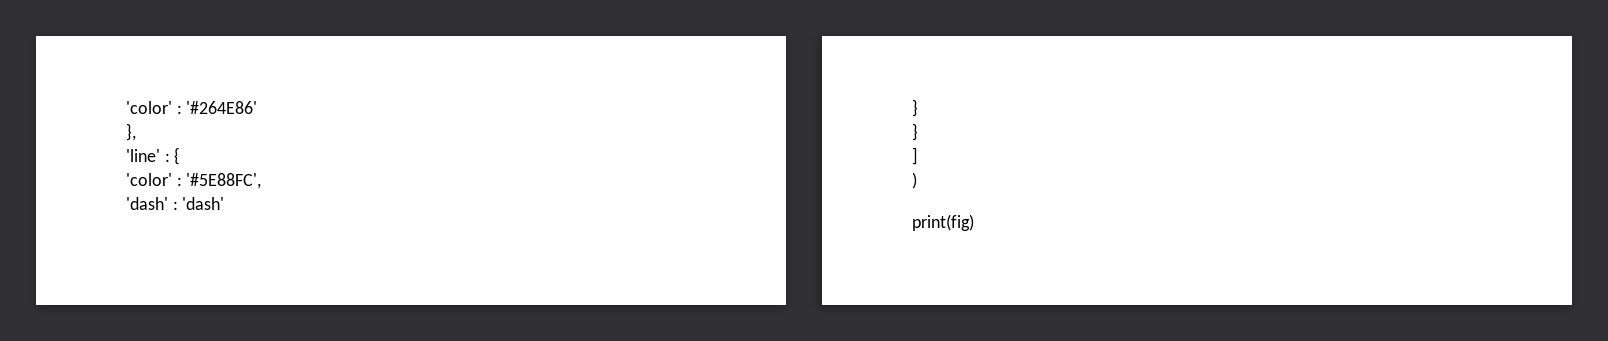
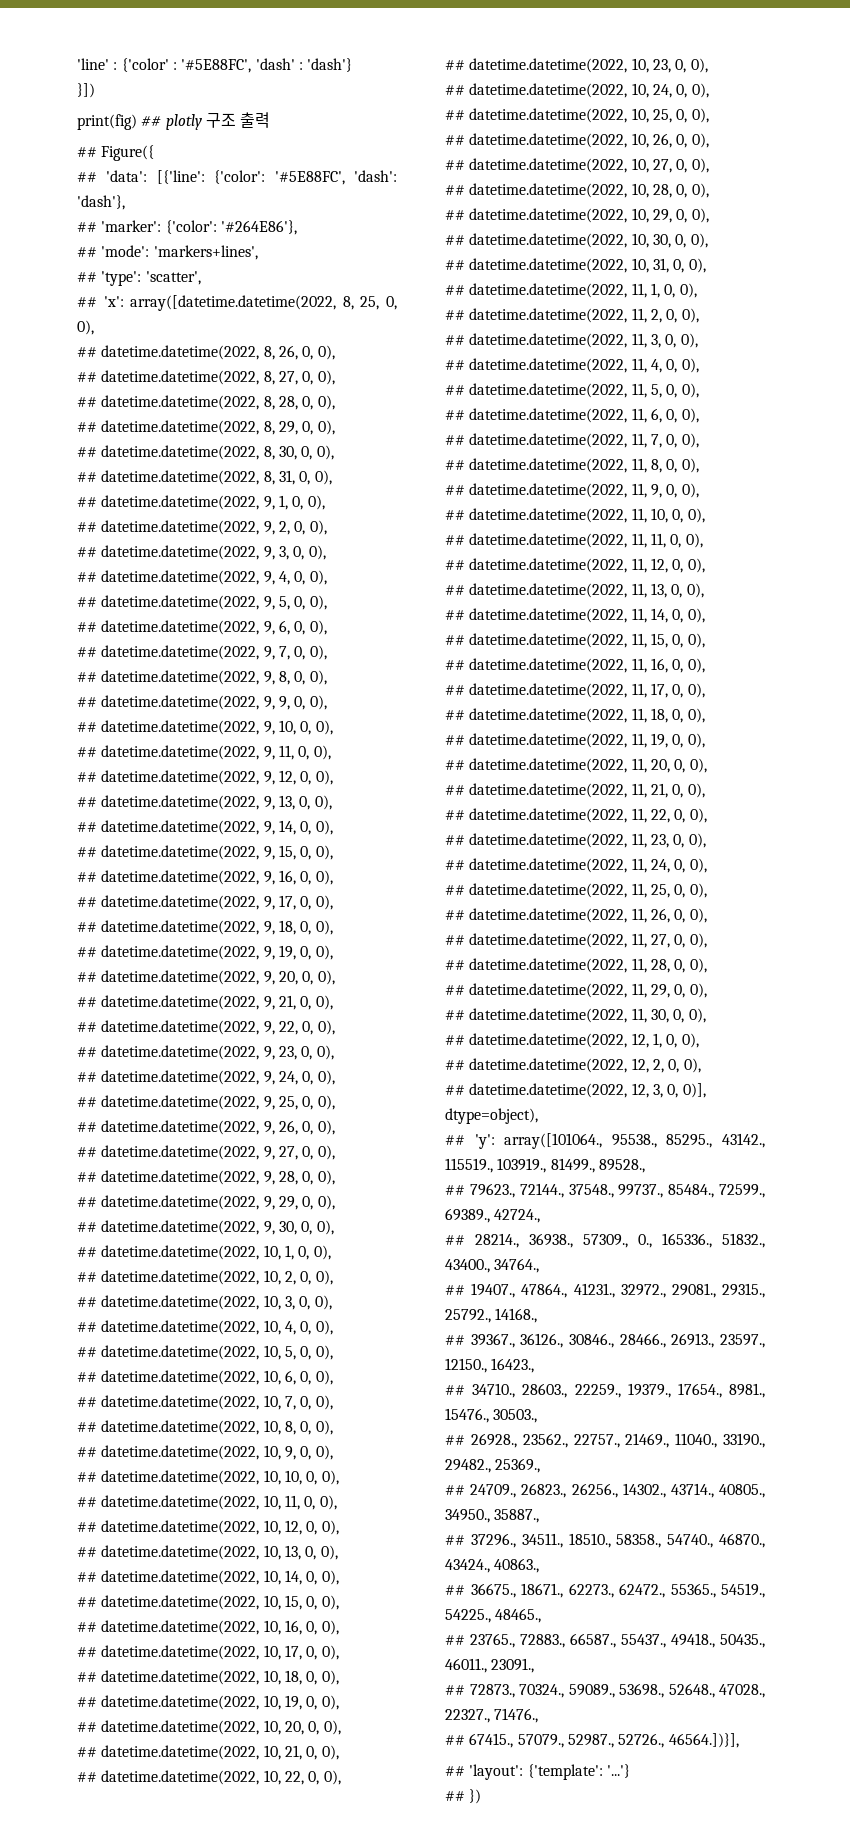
[126,101,258,114] [126,123,136,141] [126,147,181,165] [126,173,172,186] 'color' : '#264E86' // }, // 'line' : { // 'color' -> [77,58,169,72] 'line' : {'color'
(262, 181) // -> (252, 66) none
[182,197,225,210] [912,99,918,117] [912,123,918,141] [912,147,918,165] [912,172,917,189] [912,214,974,231] 'dash' // } // } // ] // ) // print(fig) -> [307,58,353,72] [77,83,95,98] [77,112,271,130] [77,145,155,161] [77,170,397,185] [77,195,125,210] [77,220,297,235] [77,245,258,260] [77,271,201,286] [77,295,398,311] [77,320,94,335] [77,345,335,360] [77,370,335,385] [77,395,335,410] [77,420,335,435] [77,445,334,460] [77,470,332,485] [77,495,325,510] [77,520,327,535] [77,545,326,560] [77,570,327,585] [77,595,327,610] [77,620,327,635] [77,645,327,660] [77,670,327,685] [77,695,327,710] [77,720,333,735] [77,745,331,760] [77,770,333,785] [77,795,332,810] [77,820,333,835] [77,845,333,860] [77,870,333,885] [77,895,333,910] [77,920,333,935] [77,945,333,960] [77,970,335,985] [77,995,333,1010] [77,1020,335,1035] [77,1045,334,1060] [77,1070,335,1085] [77,1095,335,1110] [77,1120,335,1135] [77,1145,335,1160] [77,1170,335,1185] [77,1195,335,1210] [77,1220,334,1235] [77,1245,331,1260] [77,1270,333,1285] [77,1295,332,1310] [77,1320,333,1335] [77,1345,333,1360] [77,1370,333,1385] [77,1395,333,1410] [77,1420,333,1435] [77,1445,333,1460] [77,1470,339,1485] [77,1495,337,1510] [77,1520,339,1535] [77,1545,338,1560] [77,1570,339,1585] [77,1595,339,1610] [77,1620,339,1635] [77,1645,339,1660] [77,1670,339,1685] [77,1695,339,1710] [77,1720,341,1735] [77,1745,339,1760] [77,1770,341,1785] [445,58,708,73] [445,83,709,98] [445,108,709,123] [445,133,709,148] [445,158,709,173] [445,183,709,198] [445,208,709,223] [445,233,708,248] [445,258,706,273] [445,283,697,298] [445,308,699,323] [445,333,698,348] [445,358,699,373] [445,383,699,398] [445,408,699,423] [445,433,699,448] [445,458,699,473] [445,483,699,498] [445,508,705,523] [445,533,703,548] [445,558,705,573] [445,583,704,598] [445,608,705,623] [445,633,705,648] [445,658,705,673] [445,683,705,698] [445,708,705,723] [445,733,705,748] [445,758,707,773] [445,783,705,798] [445,808,707,823] [445,833,706,848] [445,858,707,873] [445,883,707,898] [445,908,707,923] [445,933,707,948] [445,958,707,973] [445,983,707,998] [445,1008,706,1023] [445,1033,699,1048] [445,1058,701,1073] [445,1083,706,1098] [445,1108,538,1124] [445,1133,765,1149] [445,1158,645,1173] [445,1183,765,1198] [445,1208,541,1223] [445,1233,765,1248] [445,1258,540,1273] [445,1283,765,1298] [445,1308,538,1323] [445,1333,765,1348] [445,1358,535,1373] [445,1383,765,1398] [445,1408,538,1423] [445,1433,765,1448] [445,1458,541,1473] [445,1483,765,1498] [445,1509,540,1523] [445,1533,765,1548] [445,1558,540,1573] [445,1583,765,1598] [445,1608,542,1623] [445,1633,765,1648] [445,1658,535,1673] [445,1683,765,1698] [445,1708,539,1723] [445,1733,739,1748] [445,1764,630,1780] [445,1789,482,1804] 'dash'} // }]) // print(fig) ## plotly 구조 출력 // ## Figure({ // ## 'data': [{'line': {'color': '#5E88FC', 'dash': 'dash'}, // ## 'marker': {'color': '#264E86'}, // ## 'mode': 'markers+lines', // ## 'type': 'scatter', // ## 'x': array([datetime.datetime(2022, 8, 25, 0, 0), // ## datetime.datetime(2022, 8, 26, 0, 0), // ## datetime.datetime(2022, 8, 27, 0, 0), // ## datetime.datetime(2022, 8, 28, 0, 0), // ## datetime.datetime(2022, 8, 29, 0, 0), // ## datetime.datetime(2022, 8, 30, 0, 0), // ## datetime.datetime(2022, 8, 31, 0, 0), // ## datetime.datetime(2022, 9, 1, 0, 0), // ## datetime.datetime(2022, 9, 2, 0, 0), // ## datetime.datetime(2022, 9, 3, 0, 0), // ## datetime.datetime(2022, 9, 4, 0, 0), // ## datetime.datetime(2022, 9, 5, 0, 0), // ## datetime.datetime(2022, 9, 6, 0, 0), // ## datetime.datetime(2022, 9, 7, 0, 0), // ## datetime.datetime(2022, 9, 8, 0, 0), // ## datetime.datetime(2022, 9, 9, 0, 0), // ## datetime.datetime(2022, 9, 10, 0, 0), // ## datetime.datetime(2022, 9, 11, 0, 0), // ## datetime.datetime(2022, 9, 12, 0, 0), // ## datetime.datetime(2022, 9, 13, 0, 0), // ## datetime.datetime(2022, 9, 14, 0, 0), // ## datetime.datetime(2022, 9, 15, 0, 0), // ## datetime.datetime(2022, 9, 16, 0, 0), // ## datetime.datetime(2022, 9, 17, 0, 0), // ## datetime.datetime(2022, 9, 18, 0, 0), // ## datetime.datetime(2022, 9, 19, 0, 0), // ## datetime.datetime(2022, 9, 20, 0, 0), // ## datetime.datetime(2022, 9, 21, 0, 0), // ## datetime.datetime(2022, 9, 22, 0, 0), // ## datetime.datetime(2022, 9, 23, 0, 0), // ## datetime.datetime(2022, 9, 24, 0, 0), // ## datetime.datetime(2022, 9, 25, 0, 0), // ## datetime.datetime(2022, 9, 26, 0, 0), // ## datetime.datetime(2022, 9, 27, 0, 0), // ## datetime.datetime(2022, 9, 28, 0, 0), // ## datetime.datetime(2022, 9, 29, 0, 0), // ## datetime.datetime(2022, 9, 30, 0, 0), // ## datetime.datetime(2022, 10, 1, 0, 0), // ## datetime.datetime(2022, 10, 2, 0, 0), // ## datetime.datetime(2022, 10, 3, 0, 0), // ## datetime.datetime(2022, 10, 4, 0, 0), // ## datetime.datetime(2022, 10, 5, 0, 0), // ## datetime.datetime(2022, 10, 6, 0, 0), // ## datetime.datetime(2022, 10, 7, 0, 0), // ## datetime.datetime(2022, 10, 8, 0, 0), // ## datetime.datetime(2022, 10, 9, 0, 0), // ## datetime.datetime(2022, 10, 10, 0, 0), // ## datetime.datetime(2022, 10, 11, 0, 0), // ## datetime.datetime(2022, 10, 12, 0, 0), // ## datetime.datetime(2022, 10, 13, 0, 0), // ## datetime.datetime(2022, 10, 14, 0, 0), // ## datetime.datetime(2022, 10, 15, 0, 0), // ## datetime.datetime(2022, 10, 16, 0, 0), // ## datetime.datetime(2022, 10, 17, 0, 0), // ## datetime.datetime(2022, 10, 18, 0, 0), // ## datetime.datetime(2022, 10, 19, 0, 0), // ## datetime.datetime(2022, 10, 20, 0, 0), // ## datetime.datetime(2022, 10, 21, 0, 0), // ## datetime.datetime(2022, 10, 22, 0, 0), // ## datetime.datetime(2022, 10, 23, 0, 0), // ## datetime.datetime(2022, 10, 24, 0, 0), // ## datetime.datetime(2022, 10, 25, 0, 0), // ## datetime.datetime(2022, 10, 26, 0, 0), // ## datetime.datetime(2022, 10, 27, 0, 0), // ## datetime.datetime(2022, 10, 28, 0, 0), // ## datetime.datetime(2022, 10, 29, 0, 0), // ## datetime.datetime(2022, 10, 30, 0, 0), // ## datetime.datetime(2022, 10, 31, 0, 0), // ## datetime.datetime(2022, 11, 1, 0, 0), // ## datetime.datetime(2022, 11, 2, 0, 0), // ## datetime.datetime(2022, 11, 3, 0, 0), // ## datetime.datetime(2022, 11, 4, 0, 0), // ## datetime.datetime(2022, 11, 5, 0, 0), // ## datetime.datetime(2022, 11, 6, 0, 0), // ## datetime.datetime(2022, 11, 7, 0, 0), // ## datetime.datetime(2022, 11, 8, 0, 0), // ## datetime.datetime(2022, 11, 9, 0, 0), // ## datetime.datetime(2022, 11, 10, 0, 0), // ## datetime.datetime(2022, 11, 11, 0, 0), // ## datetime.datetime(2022, 11, 12, 0, 0), // ## datetime.datetime(2022, 11, 13, 0, 0), // ## datetime.datetime(2022, 11, 14, 0, 0), // ## datetime.datetime(2022, 11, 15, 0, 0), // ## datetime.datetime(2022, 11, 16, 0, 0), // ## datetime.datetime(2022, 11, 17, 0, 0), // ## datetime.datetime(2022, 11, 18, 0, 0), // ## datetime.datetime(2022, 11, 19, 0, 0), // ## datetime.datetime(2022, 11, 20, 0, 0), // ## datetime.datetime(2022, 11, 21, 0, 0), // ## datetime.datetime(2022, 11, 22, 0, 0), // ## datetime.datetime(2022, 11, 23, 0, 0), // ## datetime.datetime(2022, 11, 24, 0, 0), // ## datetime.datetime(2022, 11, 25, 0, 0), // ## datetime.datetime(2022, 11, 26, 0, 0), // ## datetime.datetime(2022, 11, 27, 0, 0), // ## datetime.datetime(2022, 11, 28, 0, 0), // ## datetime.datetime(2022, 11, 29, 0, 0), // ## datetime.datetime(2022, 11, 30, 0, 0), // ## datetime.datetime(2022, 12, 1, 0, 0), // ## datetime.datetime(2022, 12, 2, 0, 0), // ## datetime.datetime(2022, 12, 3, 0, 0)], dtype=object), // ## 'y': array([101064., 95538., 85295., 43142., 115519., 103919., 81499., 89528., // ## 79623., 72144., 37548., 99737., 85484., 72599., 69389., 42724., // ## 28214., 36938., 57309., 0., 165336., 51832., 43400., 34764., // ## 19407., 47864., 41231., 32972., 29081., 29315., 25792., 14168., // ## 39367., 36126., 30846., 28466., 26913., 23597., 12150., 16423., // ## 34710., 28603., 22259., 19379., 17654., 8981., 15476., 30503., // ## 26928., 23562., 22757., 21469., 11040., 33190., 29482., 25369., // ## 24709., 26823., 26256., 14302., 43714., 40805., 34950., 35887., // ## 37296., 34511., 18510., 58358., 54740., 46870., 43424., 40863., // ## 36675., 18671., 62273., 62472., 55365., 54519., 54225., 48465., // ## 23765., 72883., 66587., 55437., 49418., 50435., 46011., 23091., // ## 72873., 70324., 59089., 53698., 52648., 47028., 22327., 71476., // ## 67415., 57079., 52987., 52726., 46564.])}], // ## 'layout': {'template': '...'} // ## })

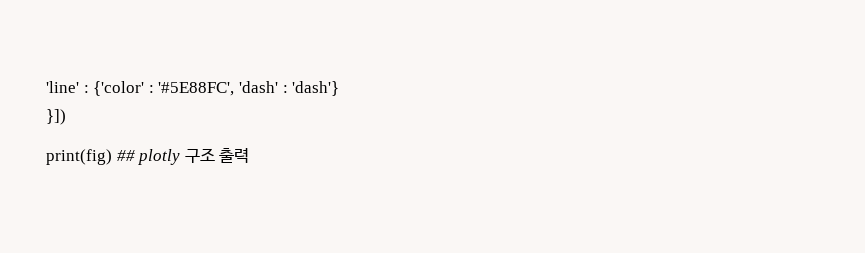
[77,145,155,161] [77,170,397,185] [77,195,125,210] [77,220,297,235] [77,245,258,260] [77,271,201,286] [77,295,398,311] [77,320,94,335] [77,345,335,360] [77,370,335,385] [77,395,335,410] [77,420,335,435] [77,445,334,460] [77,470,332,485] [77,495,325,510] [77,520,327,535] [77,545,326,560] [77,570,327,585] [77,595,327,610] [77,620,327,635] [77,645,327,660] [77,670,327,685] [77,695,327,710] [77,720,333,735] [77,745,331,760] [77,770,333,785] [77,795,332,810] [77,820,333,835] [77,845,333,860] [77,870,333,885] [77,895,333,910] [77,920,333,935] [77,945,333,960] [77,970,335,985] [77,995,333,1010] [77,1020,335,1035] [77,1045,334,1060] [77,1070,335,1085] [77,1095,335,1110] [77,1120,335,1135] [77,1145,335,1160] [77,1170,335,1185] [77,1195,335,1210] [77,1220,334,1235] [77,1245,331,1260] [77,1270,333,1285] [77,1295,332,1310] [77,1320,333,1335] [77,1345,333,1360] [77,1370,333,1385] [77,1395,333,1410] [77,1420,333,1435] [77,1445,333,1460] [77,1470,339,1485] [77,1495,337,1510] [77,1520,339,1535] [77,1545,338,1560] [77,1570,339,1585] [77,1595,339,1610] [77,1620,339,1635] [77,1645,339,1660] [77,1670,339,1685] [77,1695,339,1710] [77,1720,341,1735] [77,1745,339,1760] [77,1770,341,1785] [445,58,708,73] [445,83,709,98] [445,108,709,123] [445,133,709,148] [445,158,709,173] [445,183,709,198] [445,208,709,223] [445,233,708,248] [445,258,706,273] [445,283,697,298] [445,308,699,323] [445,333,698,348] [445,358,699,373] [445,383,699,398] [445,408,699,423] [445,433,699,448] [445,458,699,473] [445,483,699,498] [445,508,705,523] [445,533,703,548] [445,558,705,573] [445,583,704,598] [445,608,705,623] [445,633,705,648] [445,658,705,673] [445,683,705,698] [445,708,705,723] [445,733,705,748] [445,758,707,773] [445,783,705,798] [445,808,707,823] [445,833,706,848] [445,858,707,873] [445,883,707,898] [445,908,707,923] [445,933,707,948] [445,958,707,973] [445,983,707,998] [445,1008,706,1023] [445,1033,699,1048] [445,1058,701,1073] [445,1083,706,1098] [445,1108,538,1124] [445,1133,765,1149] [445,1158,645,1173] [445,1183,765,1198] [445,1208,541,1223] [445,1233,765,1248] [445,1258,540,1273] [445,1283,765,1298] [445,1308,538,1323] [445,1333,765,1348] [445,1358,535,1373] [445,1383,765,1398] [445,1408,538,1423] [445,1433,765,1448] [445,1458,541,1473] [445,1483,765,1498] [445,1509,540,1523] [445,1533,765,1548] [445,1558,540,1573] [445,1583,765,1598] [445,1608,542,1623] [445,1633,765,1648] [445,1658,535,1673] [445,1683,765,1698] [445,1708,539,1723] [445,1733,739,1748] [445,1764,630,1780] [445,1789,482,1804] // ## Figure({ // ## 'data': [{'line': {'color': '#5E88FC', 'dash': 'dash'}, // ## 'marker': {'color': '#264E86'}, // ## 'mode': 'markers+lines', // ## 'type': 'scatter', // ## 'x': array([datetime.datetime(2022, 8, 25, 0, 0), // ## datetime.datetime(2022, 8, 26, 0, 0), // ## datetime.datetime(2022, 8, 27, 0, 0), // ## datetime.datetime(2022, 8, 28, 0, 0), // ## datetime.datetime(2022, 8, 29, 0, 0), // ## datetime.datetime(2022, 8, 30, 0, 0), // ## datetime.datetime(2022, 8, 31, 0, 0), // ## datetime.datetime(2022, 9, 1, 0, 0), // ## datetime.datetime(2022, 9, 2, 0, 0), // ## datetime.datetime(2022, 9, 3, 0, 0), // ## datetime.datetime(2022, 9, 4, 0, 0), // ## datetime.datetime(2022, 9, 5, 0, 0), // ## datetime.datetime(2022, 9, 6, 0, 0), // ## datetime.datetime(2022, 9, 7, 0, 0), // ## datetime.datetime(2022, 9, 8, 0, 0), // ## datetime.datetime(2022, 9, 9, 0, 0), // ## datetime.datetime(2022, 9, 10, 0, 0), // ## datetime.datetime(2022, 9, 11, 0, 0), // ## datetime.datetime(2022, 9, 12, 0, 0), // ## datetime.datetime(2022, 9, 13, 0, 0), // ## datetime.datetime(2022, 9, 14, 0, 0), // ## datetime.datetime(2022, 9, 15, 0, 0), // ## datetime.datetime(2022, 9, 16, 0, 0), // ## datetime.datetime(2022, 9, 17, 0, 0), // ## datetime.datetime(2022, 9, 18, 0, 0), // ## datetime.datetime(2022, 9, 19, 0, 0), // ## datetime.datetime(2022, 9, 20, 0, 0), // ## datetime.datetime(2022, 9, 21, 0, 0), // ## datetime.datetime(2022, 9, 22, 0, 0), // ## datetime.datetime(2022, 9, 23, 0, 0), // ## datetime.datetime(2022, 9, 24, 0, 0), // ## datetime.datetime(2022, 9, 25, 0, 0), // ## datetime.datetime(2022, 9, 26, 0, 0), // ## datetime.datetime(2022, 9, 27, 0, 0), // ## datetime.datetime(2022, 9, 28, 0, 0), // ## datetime.datetime(2022, 9, 29, 0, 0), // ## datetime.datetime(2022, 9, 30, 0, 0), // ## datetime.datetime(2022, 10, 1, 0, 0), // ## datetime.datetime(2022, 10, 2, 0, 0), // ## datetime.datetime(2022, 10, 3, 0, 0), // ## datetime.datetime(2022, 10, 4, 0, 0), // ## datetime.datetime(2022, 10, 5, 0, 0), // ## datetime.datetime(2022, 10, 6, 0, 0), // ## datetime.datetime(2022, 10, 7, 0, 0), // ## datetime.datetime(2022, 10, 8, 0, 0), // ## datetime.datetime(2022, 10, 9, 0, 0), // ## datetime.datetime(2022, 10, 10, 0, 0), // ## datetime.datetime(2022, 10, 11, 0, 0), // ## datetime.datetime(2022, 10, 12, 0, 0), // ## datetime.datetime(2022, 10, 13, 0, 0), // ## datetime.datetime(2022, 10, 14, 0, 0), // ## datetime.datetime(2022, 10, 15, 0, 0), // ## datetime.datetime(2022, 10, 16, 0, 0), // ## datetime.datetime(2022, 10, 17, 0, 0), // ## datetime.datetime(2022, 10, 18, 0, 0), // ## datetime.datetime(2022, 10, 19, 0, 0), // ## datetime.datetime(2022, 10, 20, 0, 0), // ## datetime.datetime(2022, 10, 21, 0, 0), // ## datetime.datetime(2022, 10, 22, 0, 0), // ## datetime.datetime(2022, 10, 23, 0, 0), // ## datetime.datetime(2022, 10, 24, 0, 0), // ## datetime.datetime(2022, 10, 25, 0, 0), // ## datetime.datetime(2022, 10, 26, 0, 0), // ## datetime.datetime(2022, 10, 27, 0, 0), // ## datetime.datetime(2022, 10, 28, 0, 0), // ## datetime.datetime(2022, 10, 29, 0, 0), // ## datetime.datetime(2022, 10, 30, 0, 0), // ## datetime.datetime(2022, 10, 31, 0, 0), // ## datetime.datetime(2022, 11, 1, 0, 0), // ## datetime.datetime(2022, 11, 2, 0, 0), // ## datetime.datetime(2022, 11, 3, 0, 0), // ## datetime.datetime(2022, 11, 4, 0, 0), // ## datetime.datetime(2022, 11, 5, 0, 0), // ## datetime.datetime(2022, 11, 6, 0, 0), // ## datetime.datetime(2022, 11, 7, 0, 0), // ## datetime.datetime(2022, 11, 8, 0, 0), // ## datetime.datetime(2022, 11, 9, 0, 0), // ## datetime.datetime(2022, 11, 10, 0, 0), // ## datetime.datetime(2022, 11, 11, 0, 0), // ## datetime.datetime(2022, 11, 12, 0, 0), // ## datetime.datetime(2022, 11, 13, 0, 0), // ## datetime.datetime(2022, 11, 14, 0, 0), // ## datetime.datetime(2022, 11, 15, 0, 0), // ## datetime.datetime(2022, 11, 16, 0, 0), // ## datetime.datetime(2022, 11, 17, 0, 0), // ## datetime.datetime(2022, 11, 18, 0, 0), // ## datetime.datetime(2022, 11, 19, 0, 0), // ## datetime.datetime(2022, 11, 20, 0, 0), // ## datetime.datetime(2022, 11, 21, 0, 0), // ## datetime.datetime(2022, 11, 22, 0, 0), // ## datetime.datetime(2022, 11, 23, 0, 0), // ## datetime.datetime(2022, 11, 24, 0, 0), // ## datetime.datetime(2022, 11, 25, 0, 0), // ## datetime.datetime(2022, 11, 26, 0, 0), // ## datetime.datetime(2022, 11, 27, 0, 0), // ## datetime.datetime(2022, 11, 28, 0, 0), // ## datetime.datetime(2022, 11, 29, 0, 0), // ## datetime.datetime(2022, 11, 30, 0, 0), // ## datetime.datetime(2022, 12, 1, 0, 0), // ## datetime.datetime(2022, 12, 2, 0, 0), // ## datetime.datetime(2022, 12, 3, 0, 0)], dtype=object), // ## 'y': array([101064., 95538., 85295., 43142., 115519., 103919., 81499., 89528., // ## 79623., 72144., 37548., 99737., 85484., 72599., 69389., 42724., // ## 28214., 36938., 57309., 0., 165336., 51832., 43400., 34764., // ## 19407., 47864., 41231., 32972., 29081., 29315., 25792., 14168., // ## 39367., 36126., 30846., 28466., 26913., 23597., 12150., 16423., // ## 34710., 28603., 22259., 19379., 17654., 8981., 15476., 30503., // ## 26928., 23562., 22757., 21469., 11040., 33190., 29482., 25369., // ## 24709., 26823., 26256., 14302., 43714., 40805., 34950., 35887., // ## 37296., 34511., 18510., 58358., 54740., 46870., 43424., 40863., // ## 36675., 18671., 62273., 62472., 55365., 54519., 54225., 48465., // ## 23765., 72883., 66587., 55437., 49418., 50435., 46011., 23091., // ## 72873., 70324., 59089., 53698., 52648., 47028., 22327., 71476., // ## 67415., 57079., 52987., 52726., 46564.])}], // ## 'layout': {'template': '...'} // ## }) -> (250, 155) none

